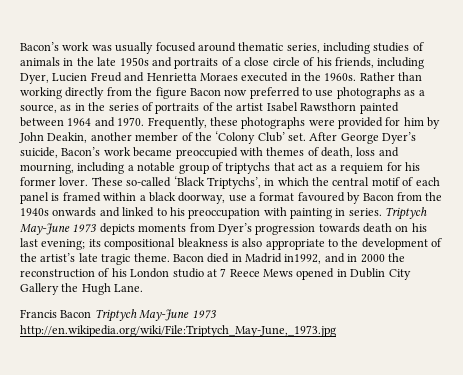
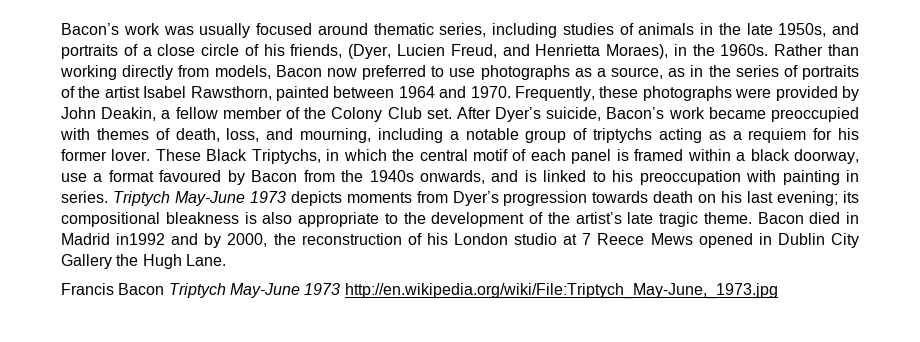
[119,57,149,66] 1950s -> [778,23,827,37] 1950s,
[377,57,425,69] [20,72,289,84] including Dyer, Lucien Freud and Henrietta Moraes executed -> [348,44,669,59] (Dyer, Lucien Freud, and Henrietta Moraes),
[135,87,187,99] the figure -> [214,65,271,79] models,
[300,102,357,111] Rawsthorn -> [190,86,272,100] Rawsthorn,
[385,117,424,126] for him -> (838, 93) none
[90,132,132,141] another -> [161,107,218,119] a fellow
[215,131,285,144] ‘Colony Club’ -> [331,107,422,122] Colony Club
[340,133,379,144] George -> (491, 113) none
[356,147,376,156] loss -> [226,128,260,142] loss,
[273,162,313,171] that act -> [658,128,702,143] acting
[126,176,261,189] so-called ‘Black Triptychs’, -> [206,149,321,164] Black Triptychs,
[52,207,120,217] onwards and -> [420,170,537,184] onwards, and is
[284,253,385,264] in1992, and in 2000 -> [116,233,268,248] in1992 and by 2000,

